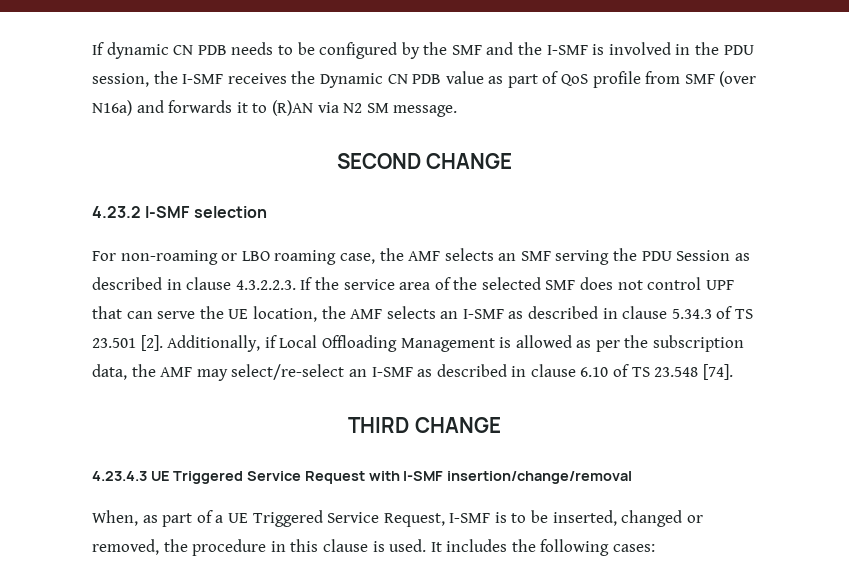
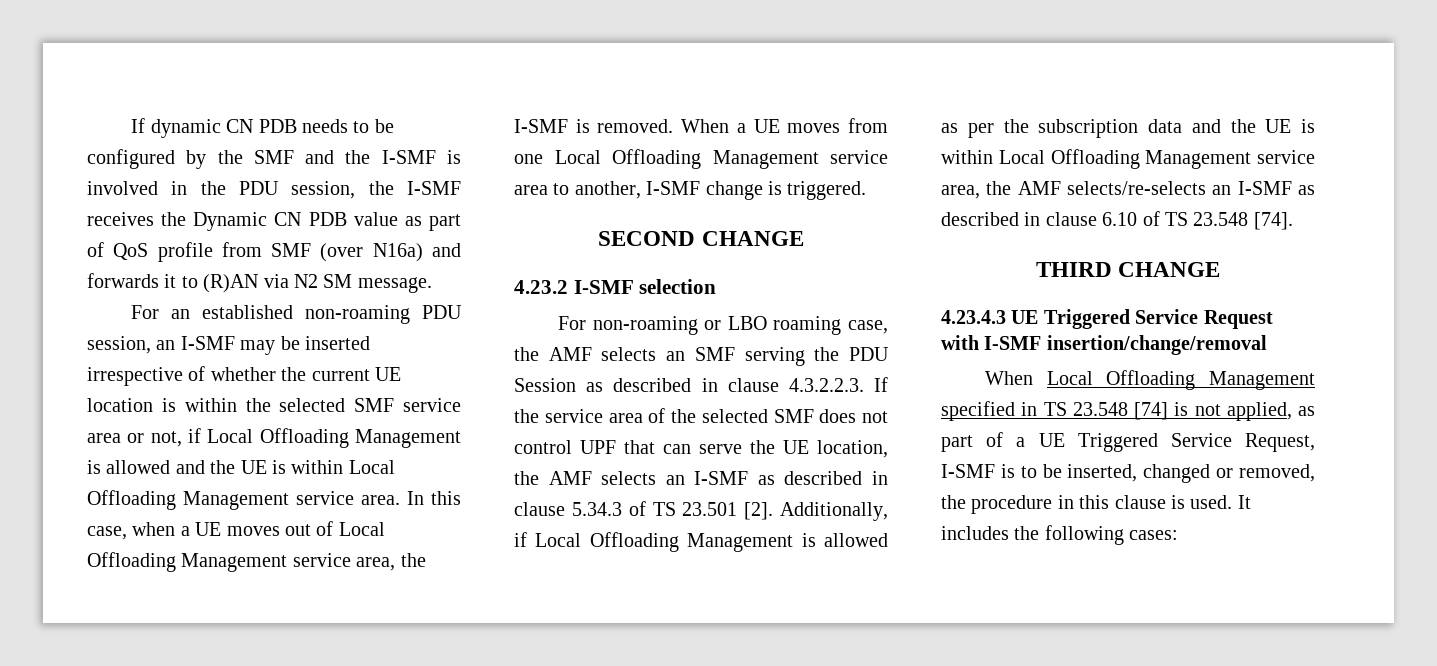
(458, 111) none -> [131,305,462,324] [87,336,370,355] [87,366,401,386] [87,398,461,412] [87,428,462,448] [87,460,395,474] [87,490,461,510] [87,521,385,540] [87,552,426,572] [514,118,888,133] [514,149,888,169] [514,181,867,200] // For an established non-roaming PDU session, an I-SMF may be inserted irrespective of whether the current UE location is within the selected SMF service area or not, if Local Offloading Management is allowed and the UE is within Local Offloading Management service area. In this case, when a UE moves out of Local Offloading Management service area, the I-SMF is removed. When a UE moves from one Local Offloading Management service area to another, I-SMF change is triggered.
[92,364,345,381] data, the AMF may select/re-select -> [1148,119,1315,133] [941,149,1315,169] [941,181,1206,199] data and the UE is within Local Offloading Management service area, the AMF selects/re-selects
[92,510,138,526] When, -> [985,370,1315,390] [941,401,1292,421] When Local Offloading Management specified in TS 23.548 [74] is not applied,

